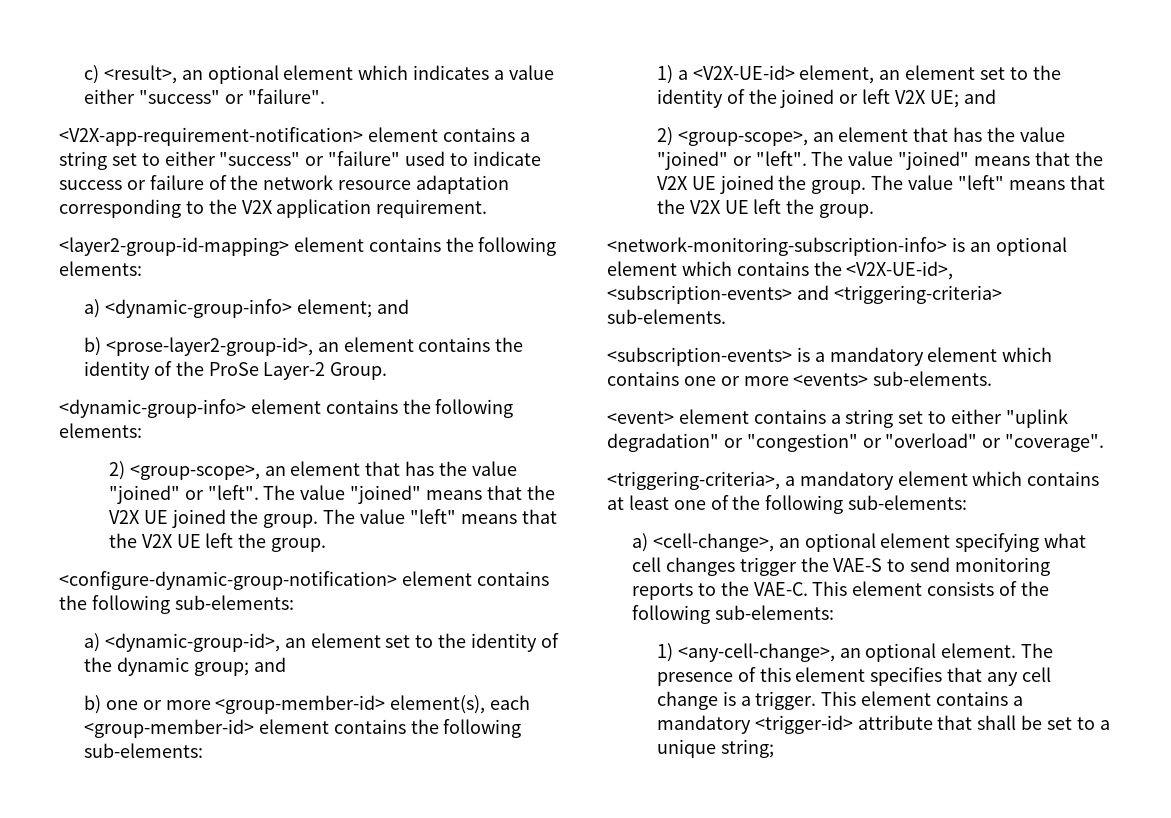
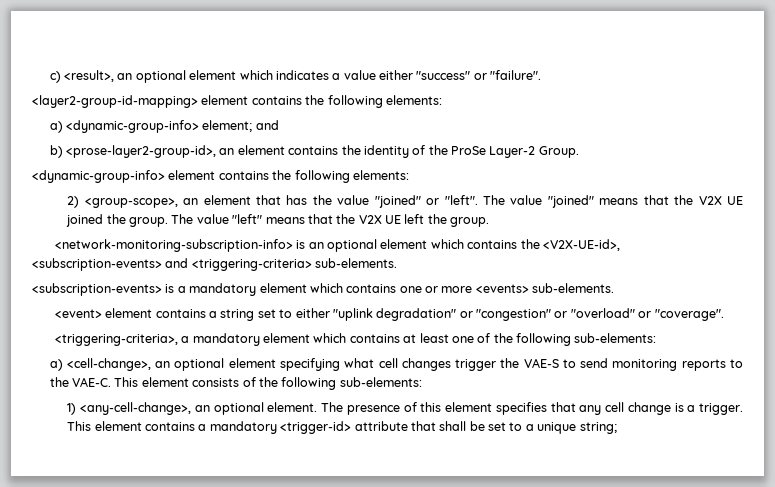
[59,127,530,146] [59,151,541,170] [59,175,510,194] [59,199,488,218] // <V2X-app-requirement-notification> element contains a string set to either "success" or "failure" used to indicate success or failure of the network resource adaptation corresponding to the V2X application requirement. -> (542, 75) none
[59,571,549,590] [59,595,294,614] [83,633,559,652] [83,657,286,676] [83,695,531,714] [83,719,522,738] [83,743,203,758] [656,65,1061,84] [656,89,996,108] [656,127,1065,146] [656,151,1103,170] [656,175,1105,194] [656,199,875,218] // <configure-dynamic-group-notification> element contains the following sub-elements: // a) <dynamic-group-id>, an element set to the identity of the dynamic group; and // b) one or more <group-member-id> element(s), each <group-member-id> element contains the following sub-elements: // 1) a <V2X-UE-id> element, an element set to the identity of the joined or left V2X UE; and // 2) <group-scope>, an element that has the value "joined" or "left". The value "joined" means that the V2X UE joined the group. The value "left" means that the V2X UE left the group. -> (490, 222) none

